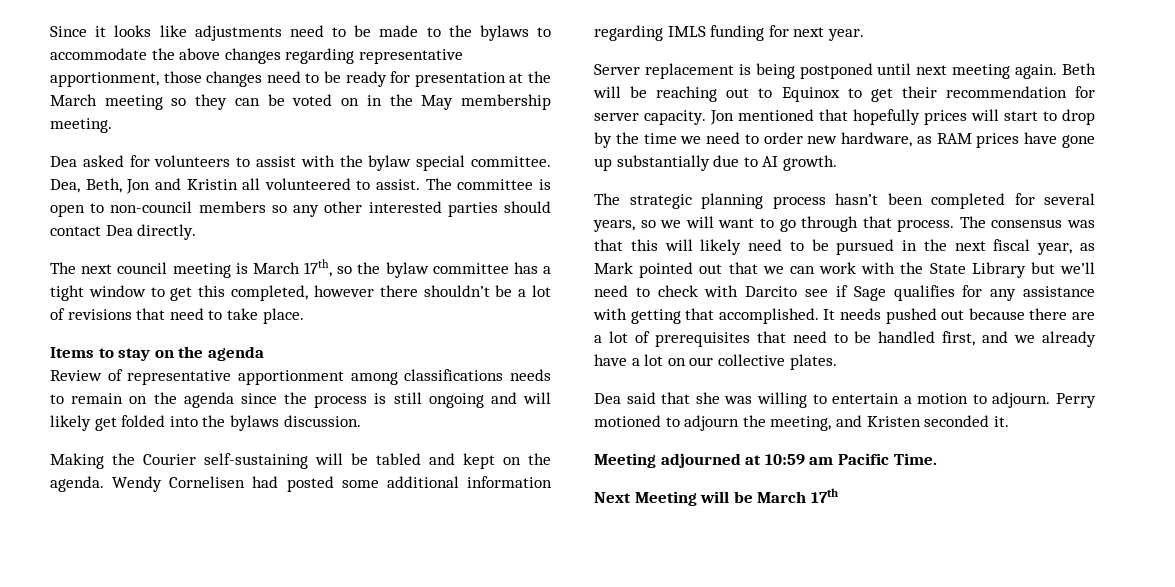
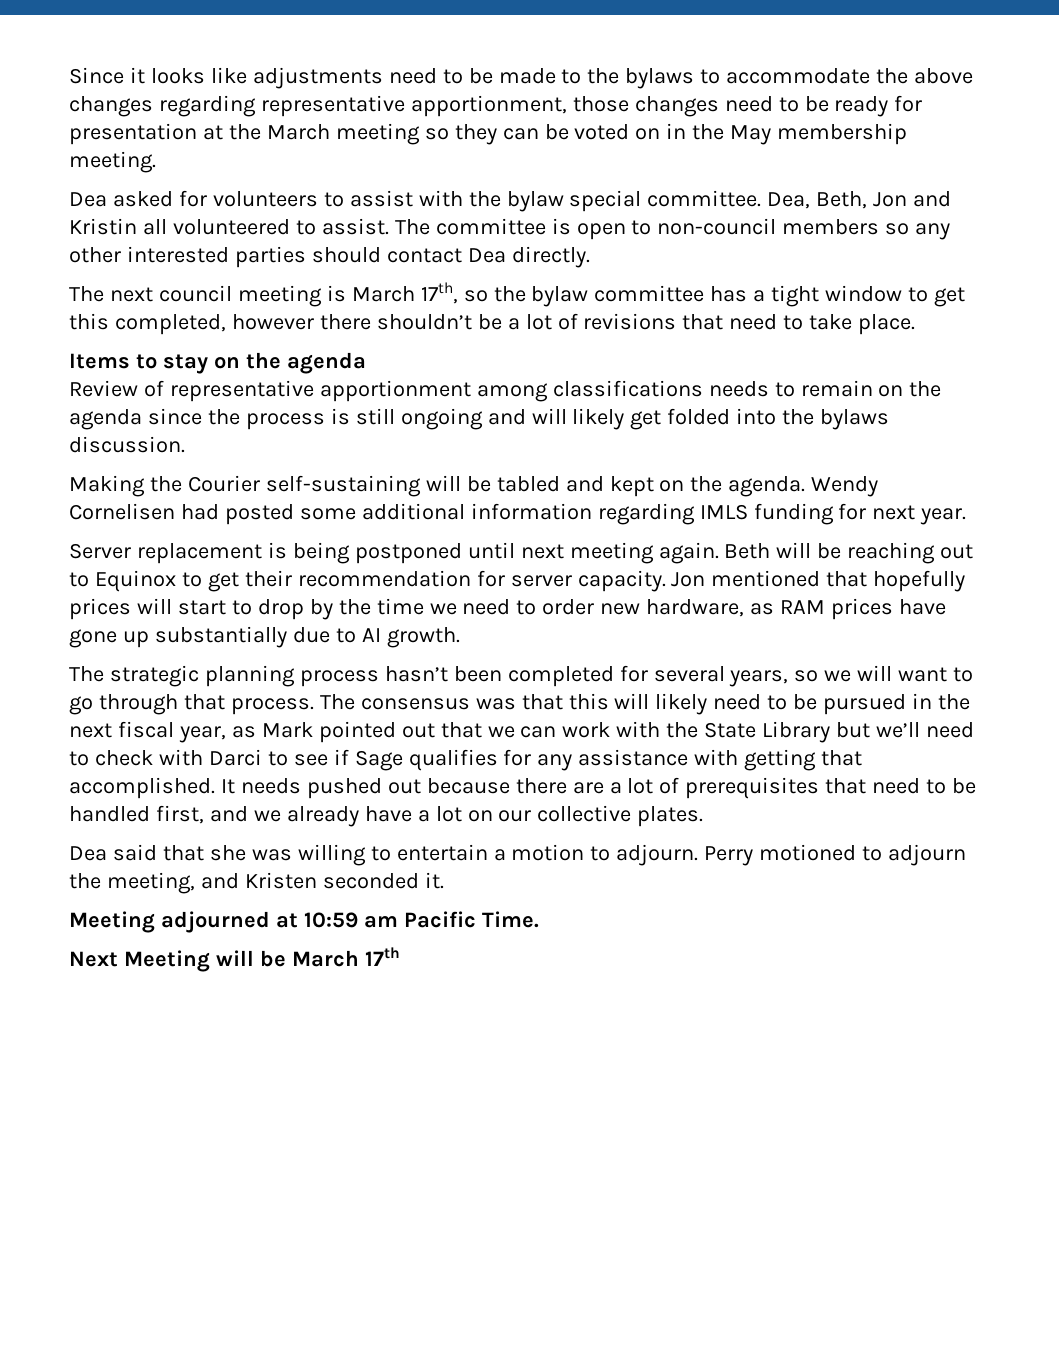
[745,286,798,297] Darcito -> [208,749,288,766] Darci to

